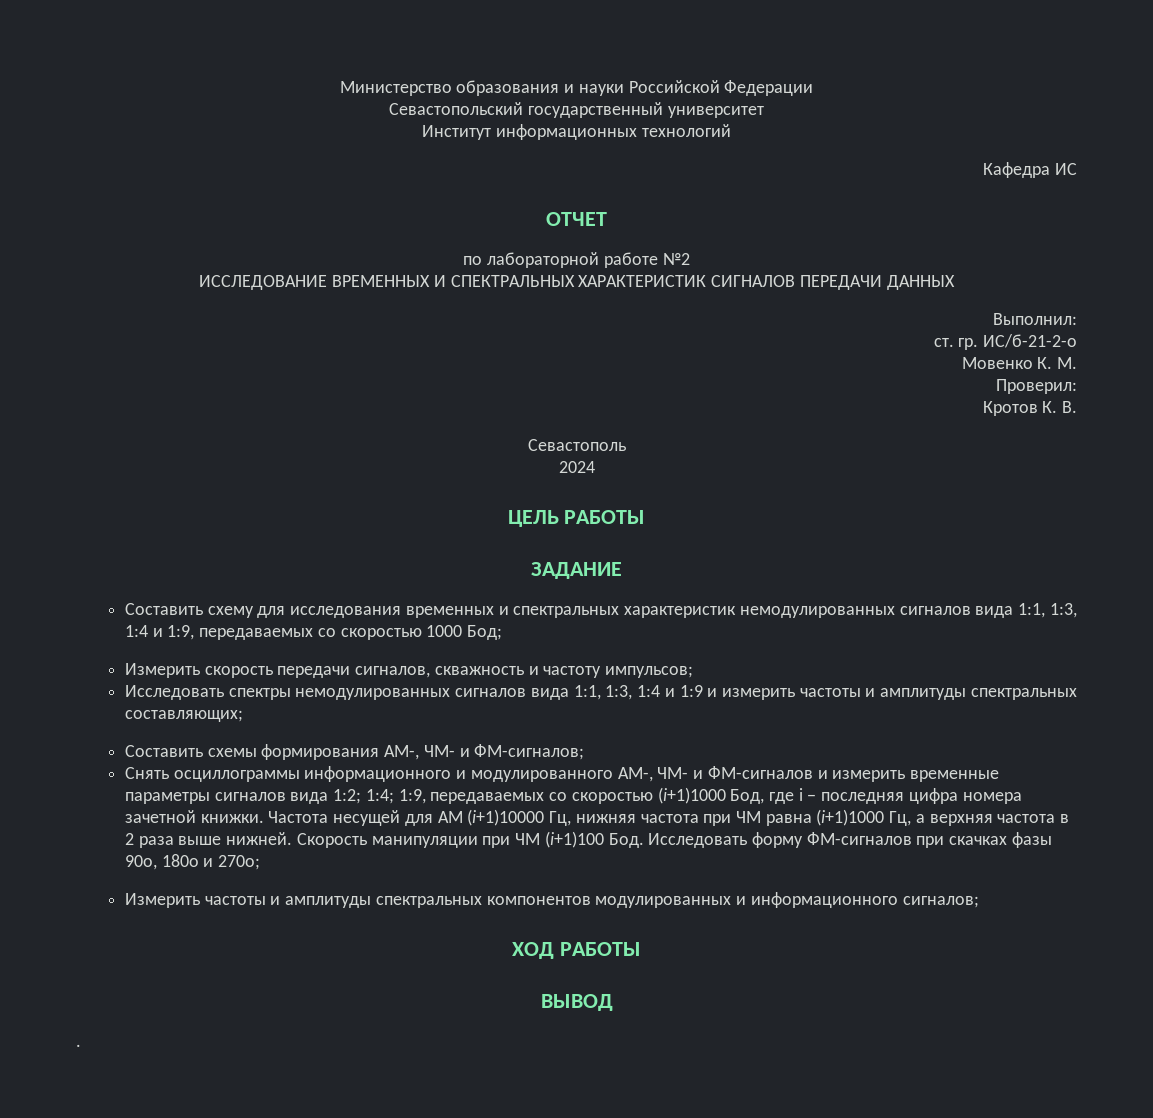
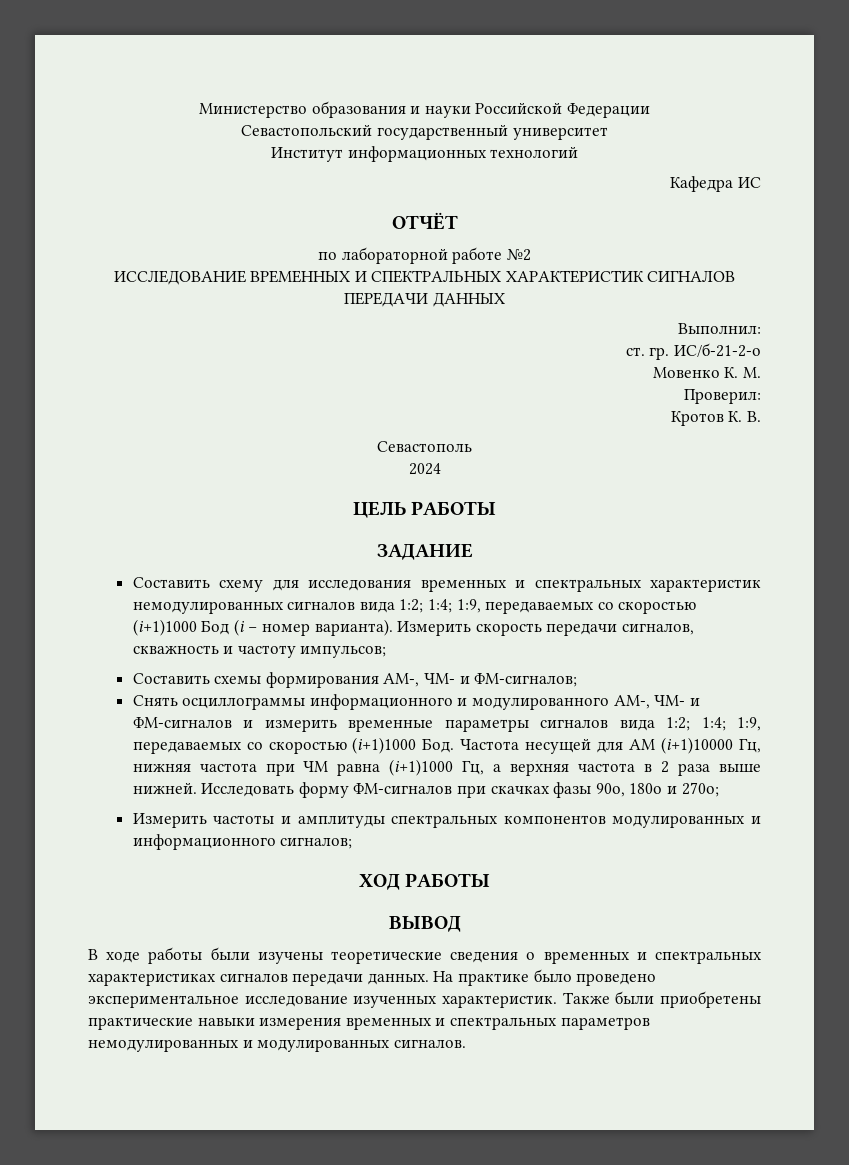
[546,212,607,226] ОТЧЕТ -> [391,212,458,230] ОТЧЁТ
[1017,603,1077,618] [124,625,503,640] 1:1, 1:3, 1:4 и 1:9, передаваемых со скоростью 1000 Бод; // -> [399,599,697,614] [132,619,393,636] 1:2; 1:4; 1:9, передаваемых со скоростью (i+1)1000 Бод (i − номер варианта).
[124,685,1077,700] [124,710,243,722] // Исследовать спектры немодулированных сигналов вида 1:1, 1:3, 1:4 и 1:9 и измерить частоты и амплитуды спектральных составляющих; -> (387, 651) none
[730,788,1022,804] [124,810,264,823] Бод, где i − последняя цифра номера зачетной книжки. -> [422,738,455,753] Бод.
[296,831,644,848] Скорость манипуляции при ЧМ (i+1)100 Бод. -> (197, 788) none
[76,1044,81,1047] . -> [88,947,762,964] [88,969,657,986] [88,991,761,1008] [88,1017,650,1030] [88,1039,466,1052] В ходе работы были изучены теоретические сведения о временных и спектральных характеристиках сигналов передачи данных. На практике было проведено экспериментальное исследование изученных характеристик. Также были приобретены практические навыки измерения временных и спектральных параметров немодулированных и модулированных сигналов.

